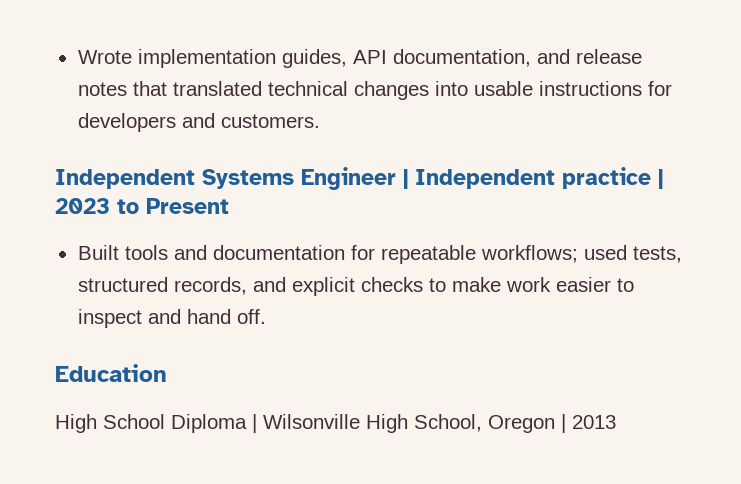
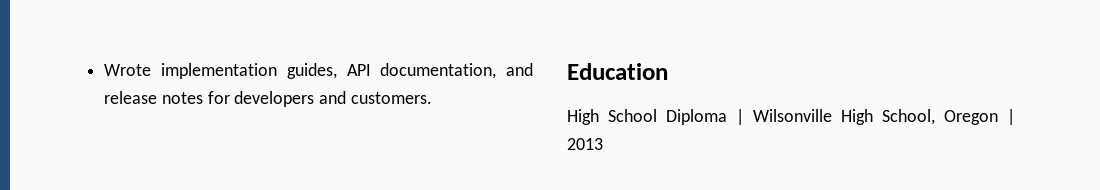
[132,81,672,100] [77,113,320,132] [55,167,663,190] [55,198,229,214] [77,245,682,264] [77,277,634,296] [77,309,266,328] that translated technical changes into usable instructions for developers and customers. // Independent Systems Engineer | Independent practice | 2023 to Present // Built tools and documentation for repeatable workflows; used tests, structured records, and explicit checks to make work easier to inspect and hand off. -> [207,91,432,107] for developers and customers.

